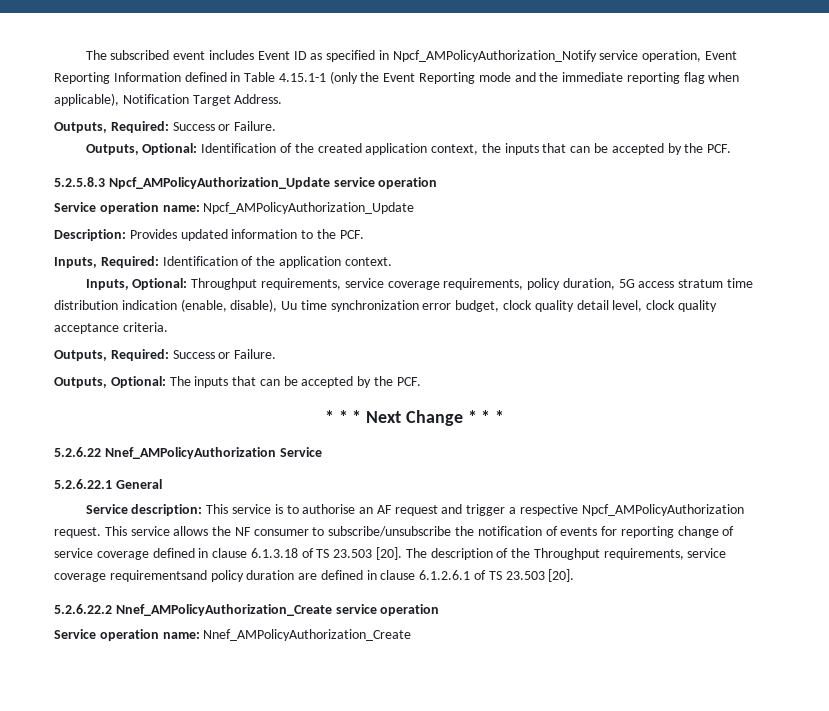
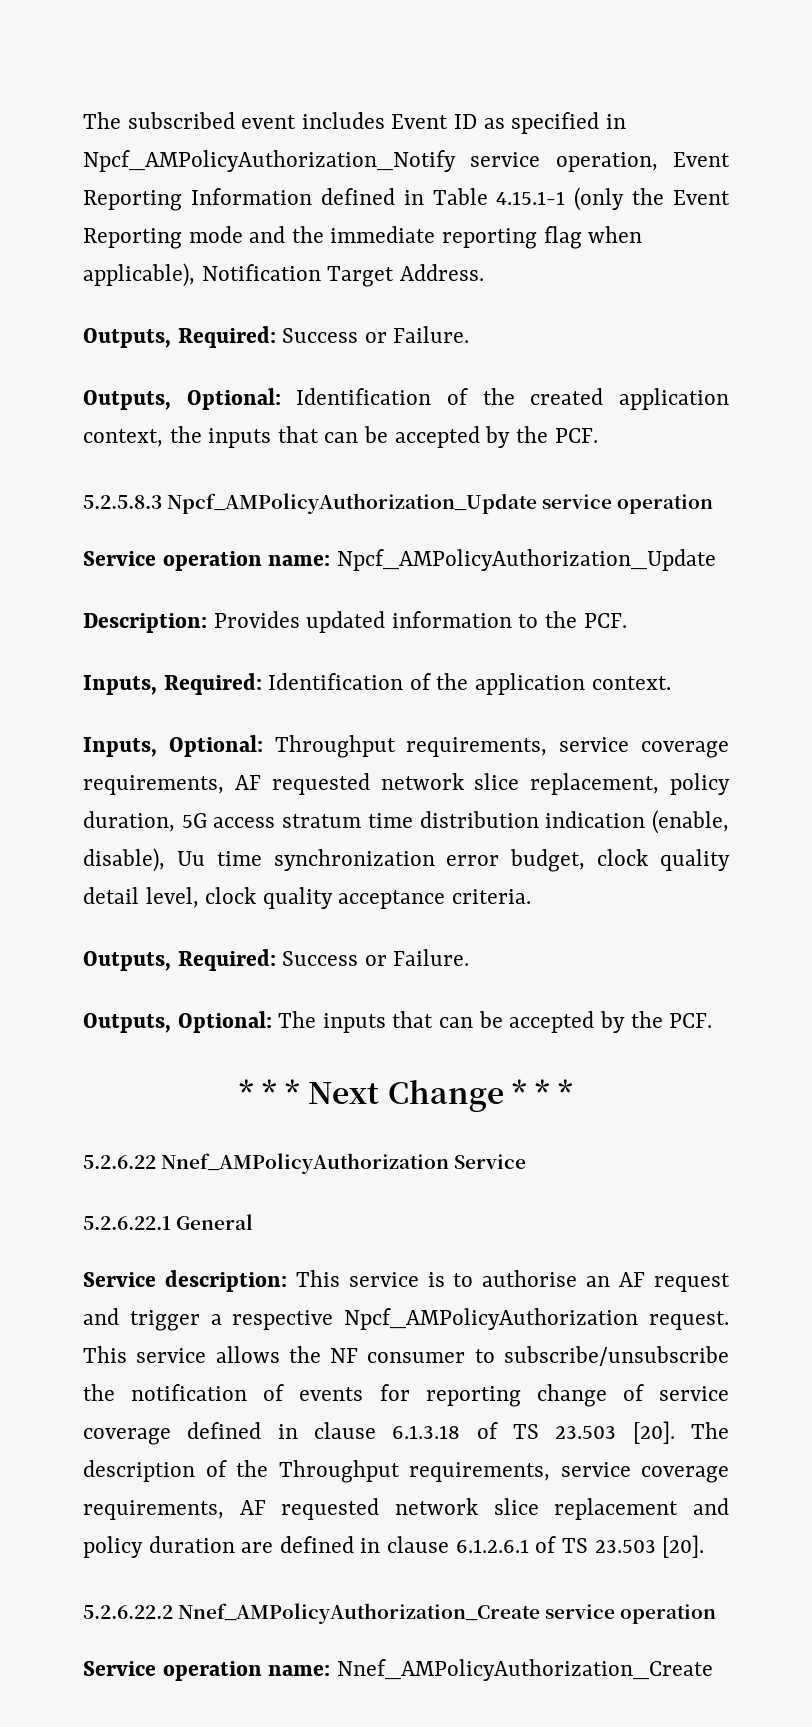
(524, 284) none -> [234,773,660,795] AF requested network slice replacement,
[109,570,207,582] requirementsand -> [83,1498,729,1520] requirements, AF requested network slice replacement and

